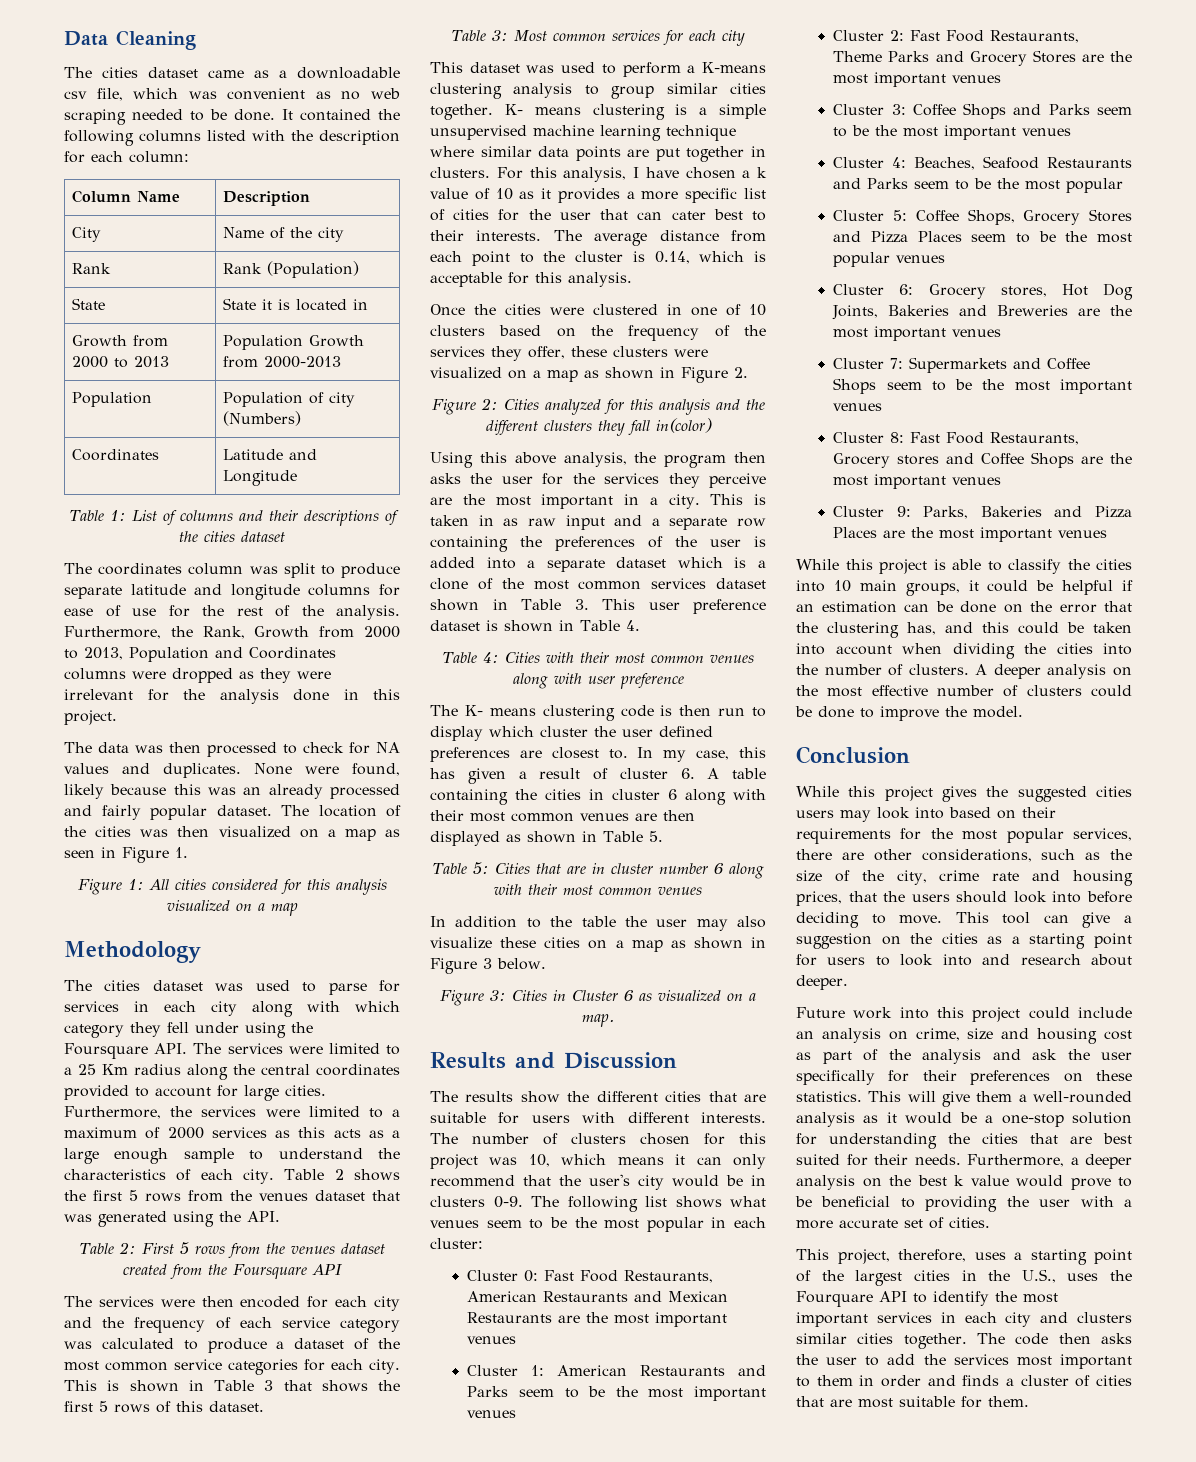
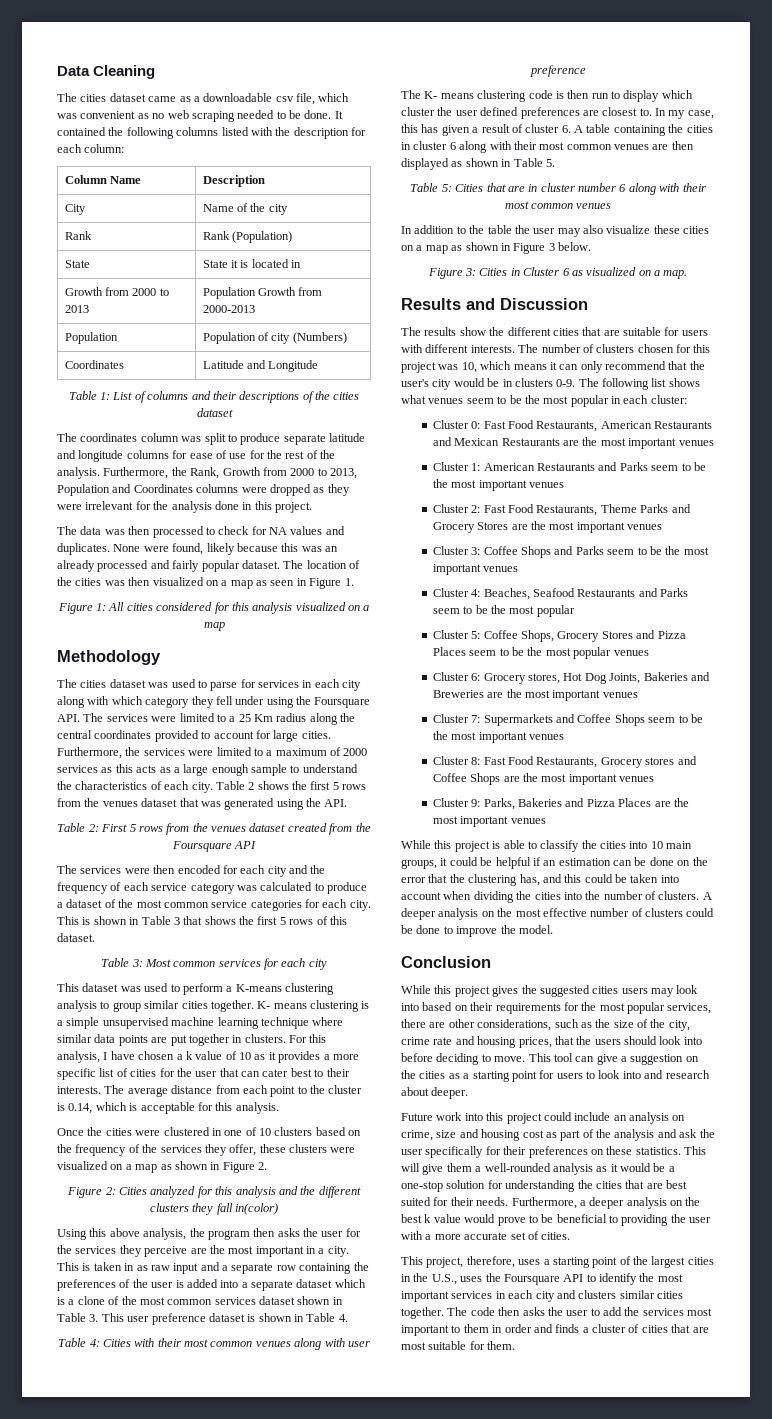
[796,1291,873,1307] Fourquare -> [503,1274,560,1285] Foursquare

